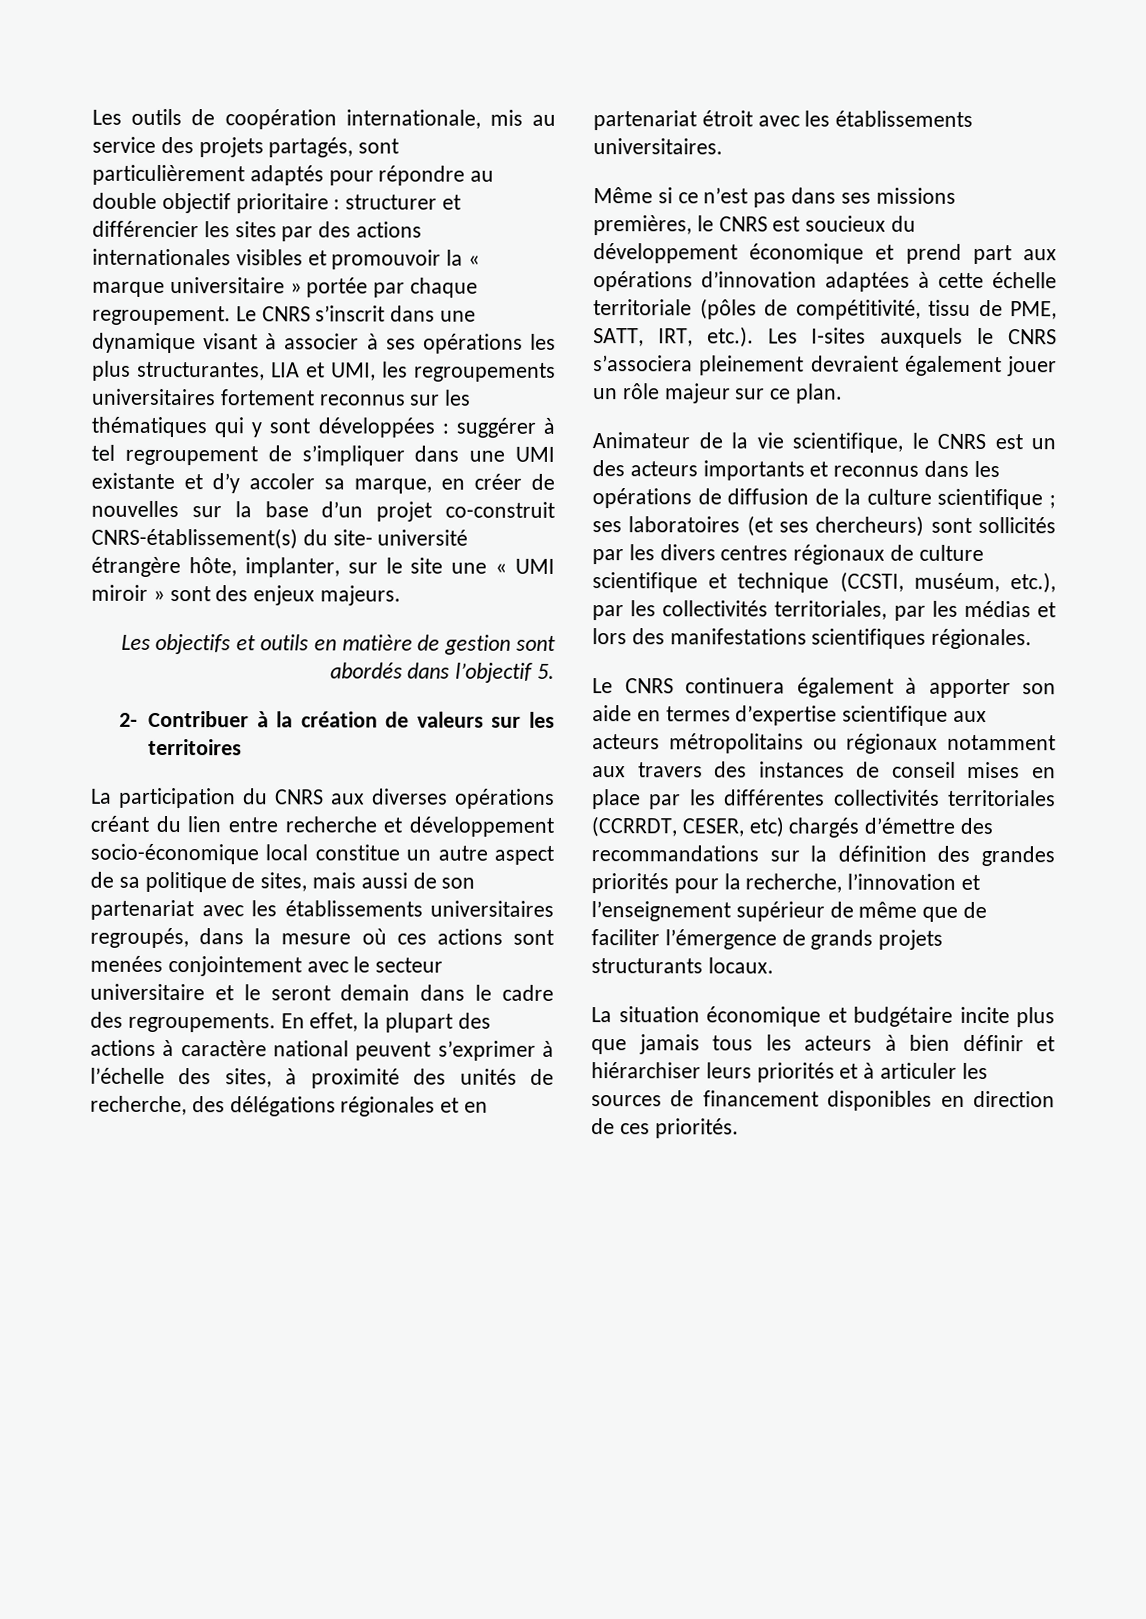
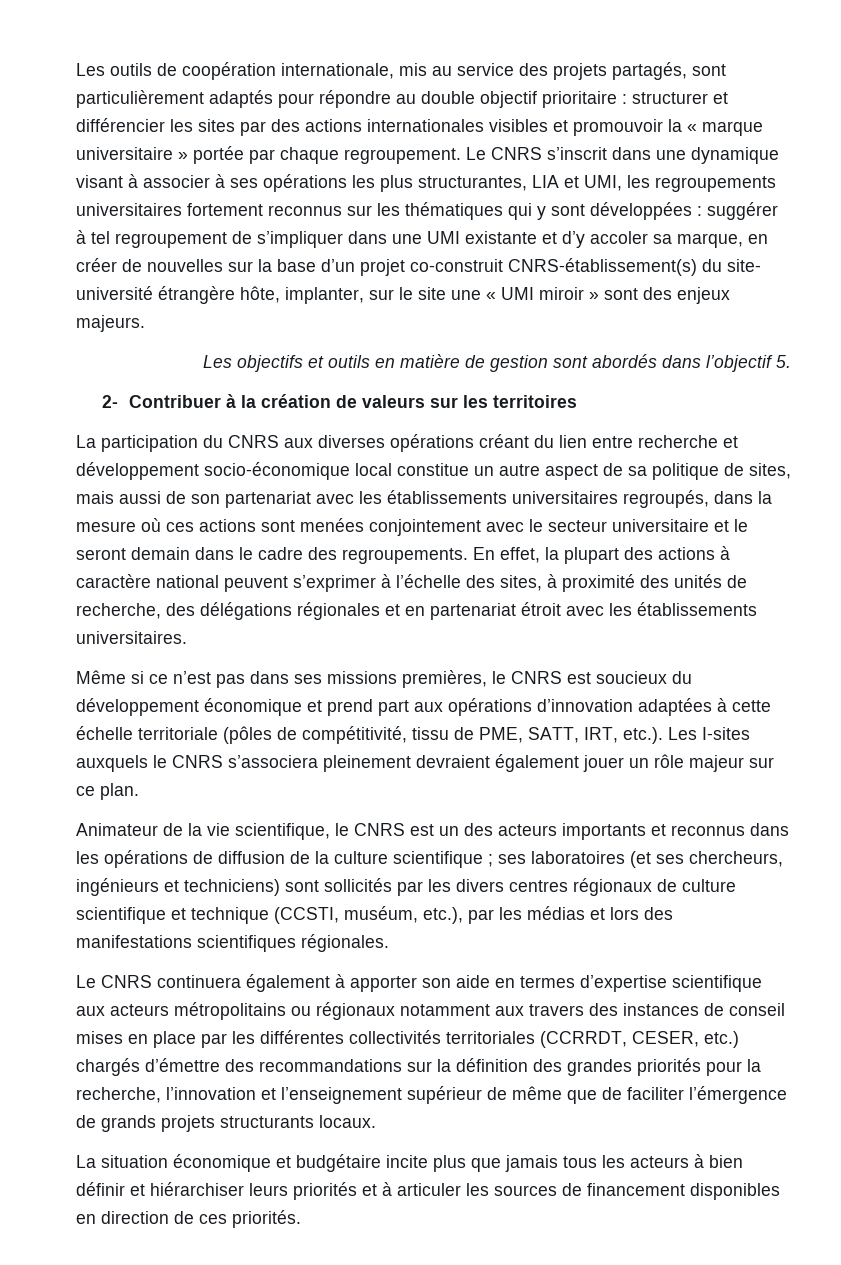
[815,515,925,537] chercheurs) -> [689,851,783,867] [76,878,280,896] chercheurs, ingénieurs et techniciens)
[662,600,958,621] collectivités territoriales, par les -> (522, 913) none
[748,816,784,838] etc) -> [704,1031,739,1048] etc.)

